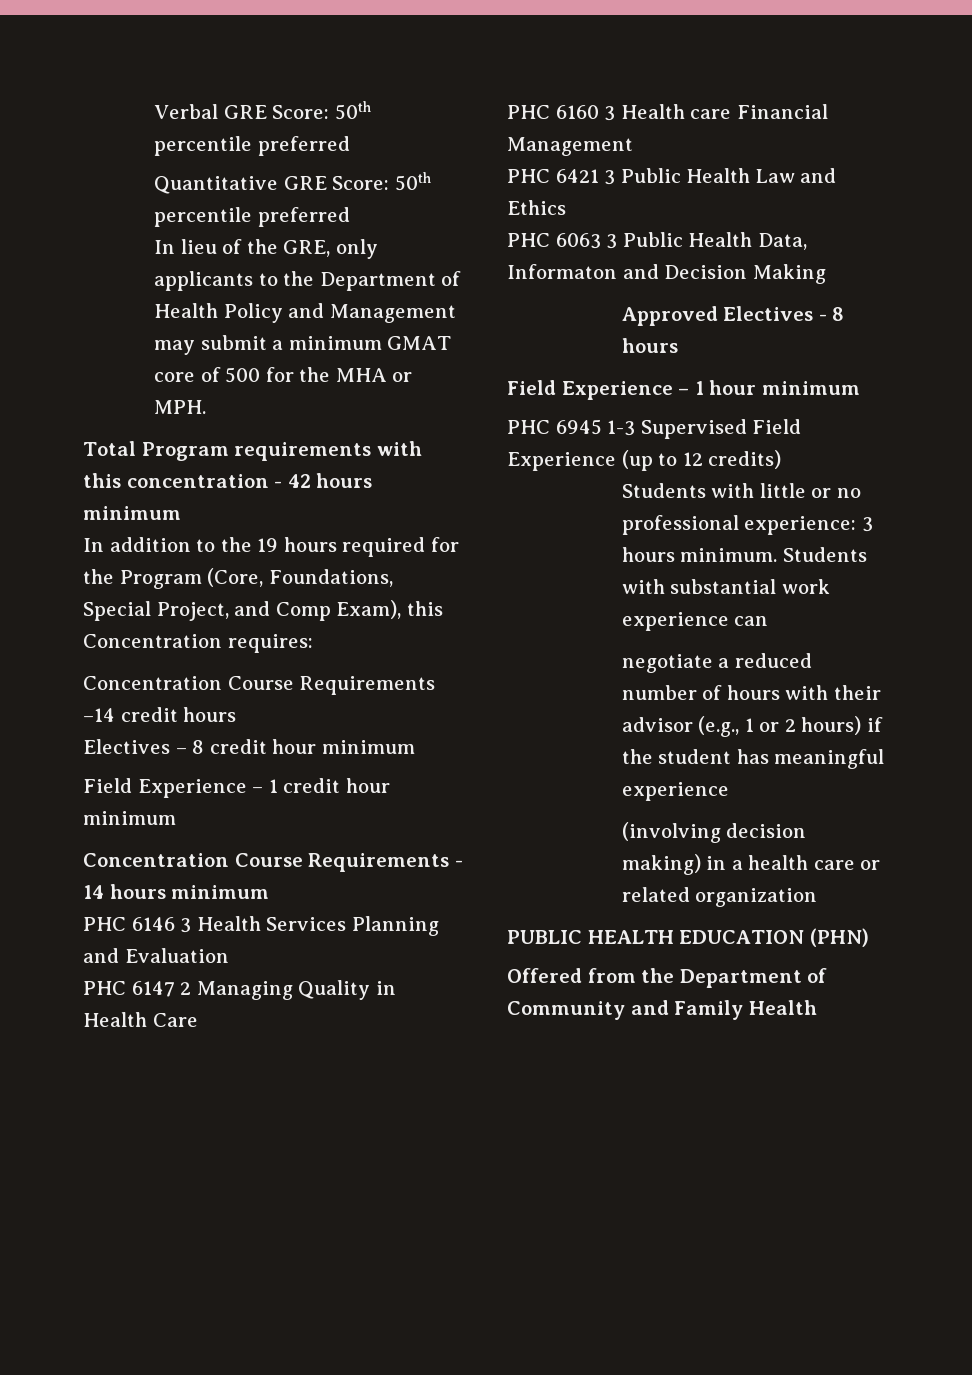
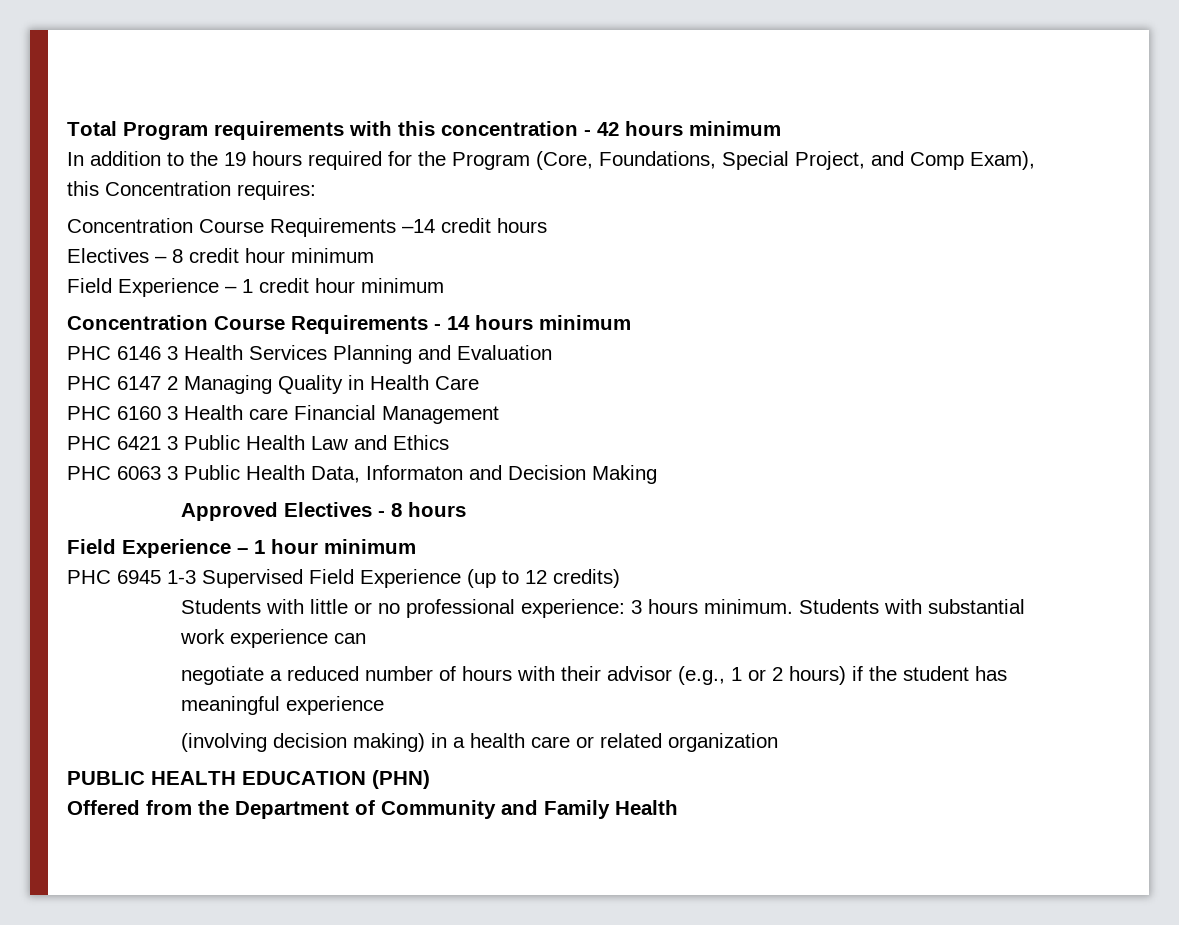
[154,101,371,120] [154,136,350,156] [154,172,431,194] [154,207,350,227] [154,239,378,259] [154,271,462,291] [154,303,456,323] [154,335,452,355] [154,367,413,383] [154,400,207,414] Verbal GRE Score: 50th percentile preferred // Quantitative GRE Score: 50th percentile preferred // In lieu of the GRE, only applicants to the Department of Health Policy and Management may submit a minimum GMAT core of 500 for the MHA or MPH. // -> (67, 128) none

